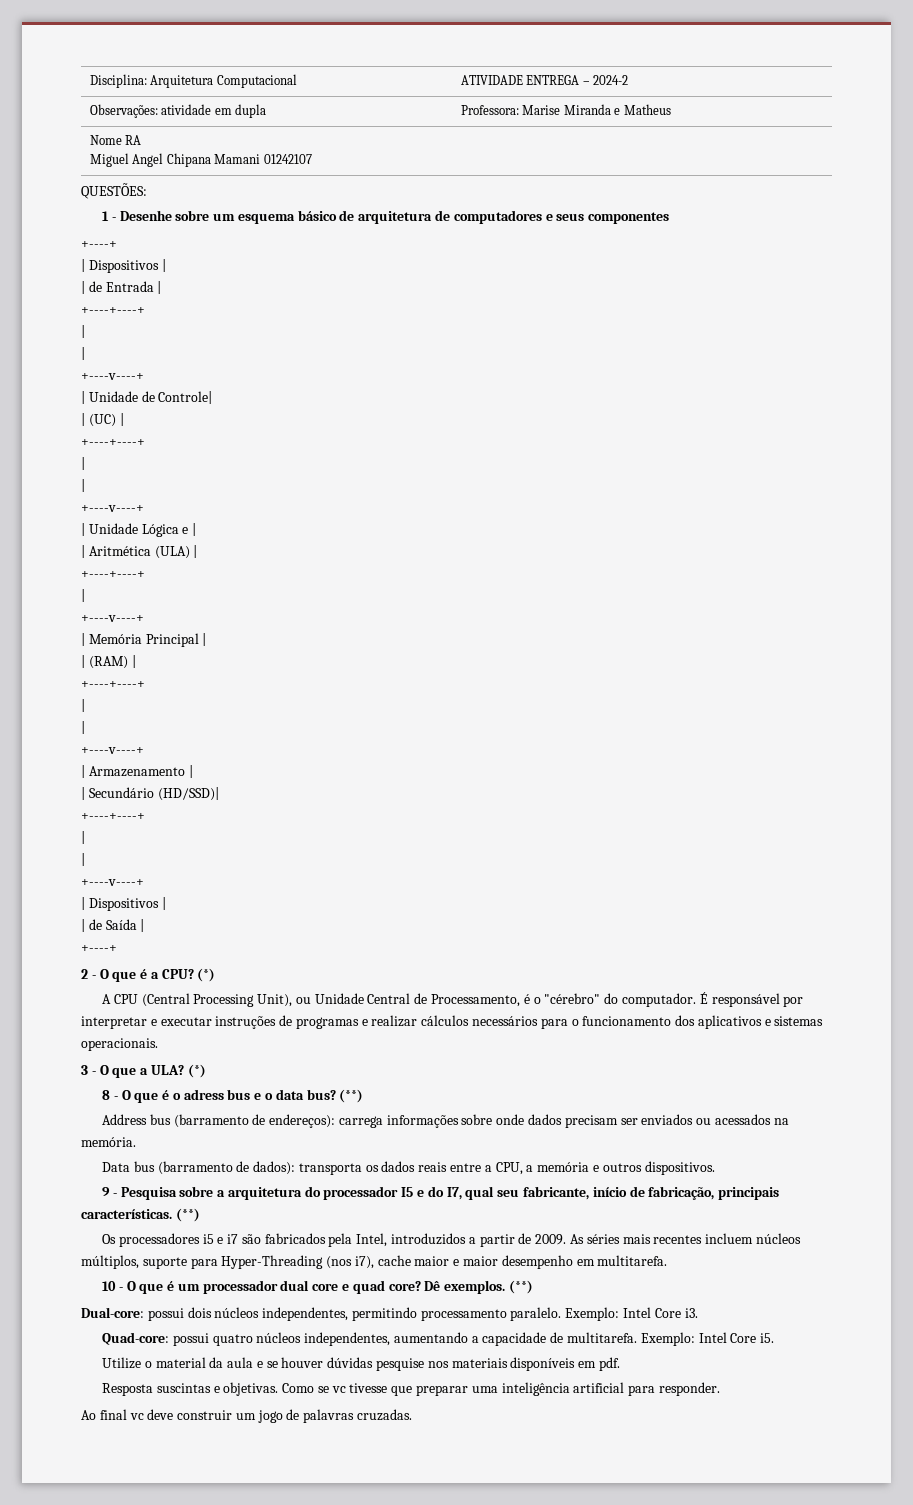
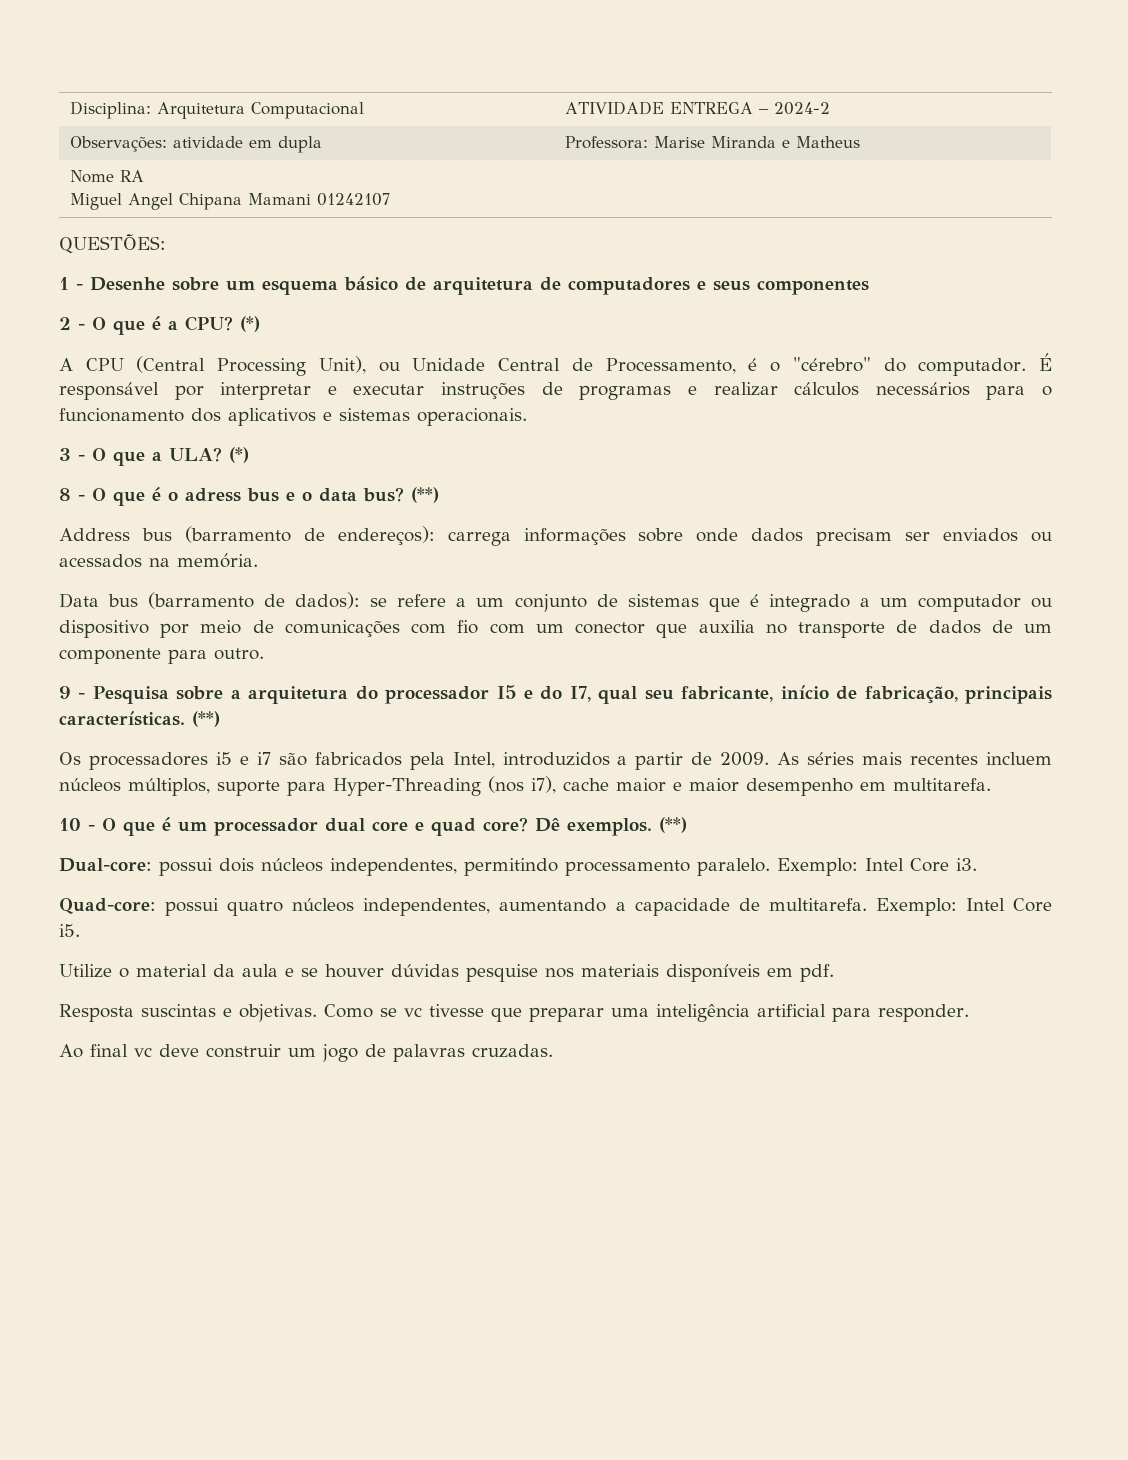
[81,241,117,248] [81,259,166,273] [81,281,162,294] [81,307,145,314] [81,325,85,338] [81,347,85,360] [81,373,144,380] [81,391,213,404] [81,413,124,427] [81,439,145,446] [81,457,85,470] [81,479,85,492] [81,505,144,512] [81,523,197,537] [81,545,198,559] [81,571,145,578] [81,589,85,602] [81,615,144,622] [81,633,207,647] [81,655,136,669] [81,681,145,688] [81,699,85,712] [81,721,85,734] [81,747,144,754] [81,765,193,778] [81,787,219,801] [81,813,145,820] [81,831,85,844] [81,853,85,866] [81,879,144,886] [81,897,166,911] [81,919,145,932] [81,945,117,952] // +----+ // | Dispositivos | // | de Entrada | // +----+----+ // | // | // +----v----+ // | Unidade de Controle| // | (UC) | // +----+----+ // | // | // +----v----+ // | Unidade Lógica e | // | Aritmética (ULA) | // +----+----+ // | // +----v----+ // | Memória Principal | // | (RAM) | // +----+----+ // | // | // +----v----+ // | Armazenamento | // | Secundário (HD/SSD)| // +----+----+ // | // | // +----v----+ // | Dispositivos | // | de Saída | // +----+ -> (869, 287) none
[298,1161,715,1175] transporta os dados reais entre a CPU, a memória e outros dispositivos. -> [370,594,1052,612] [59,620,1053,638] [59,648,264,664] se refere a um conjunto de sistemas que é integrado a um computador ou dispositivo por meio de comunicações com fio com um conector que auxilia no transporte de dados de um componente para outro.

